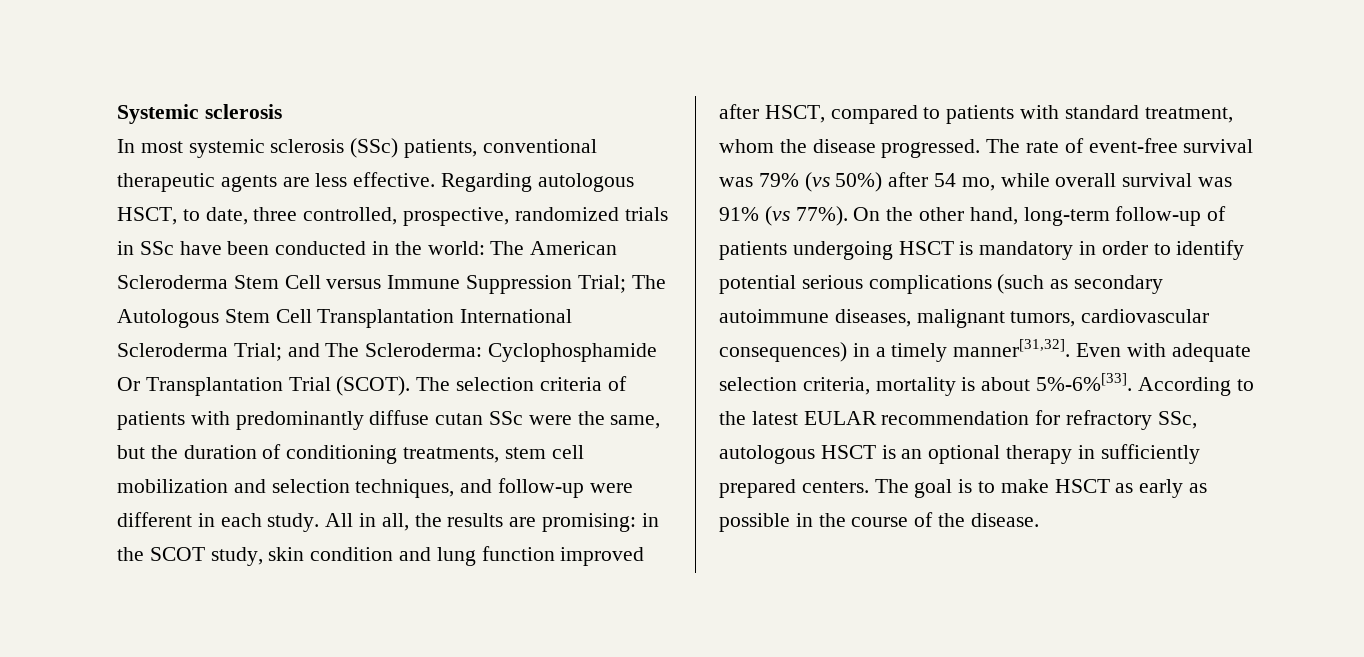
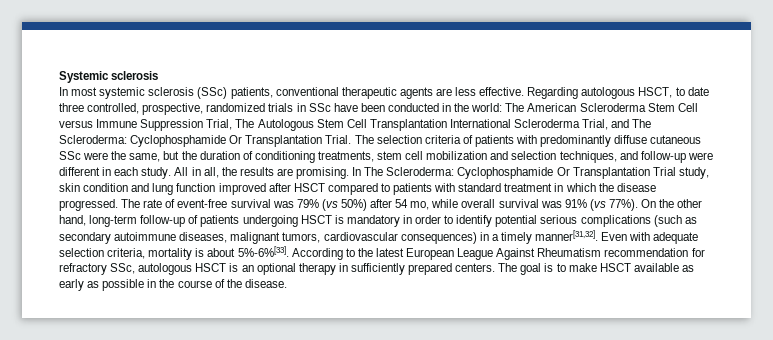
[205,207,248,225] date, -> [687,87,709,96] date
[577,275,626,293] Trial; -> [206,119,233,130] Trial,
[233,343,282,361] Trial; -> [582,119,609,130] Trial,
[288,376,411,396] Trial (SCOT). -> [325,135,352,144] Trial.
[435,413,484,425] cutan -> [650,135,702,144] cutaneous
[542,513,659,532] [117,547,205,561] promising: in the SCOT -> [296,167,676,179] promising. In The Scleroderma: Cyclophosphamide Or Transplantation Trial
[764,105,825,123] HSCT, -> [293,183,325,192] HSCT
[1144,107,1233,123] [719,139,774,153] treatment, whom -> [504,183,596,192] treatment in which
[803,411,877,425] EULAR -> [406,248,602,260] European League Against Rheumatism
(1110, 486) none -> [633,263,679,272] available

